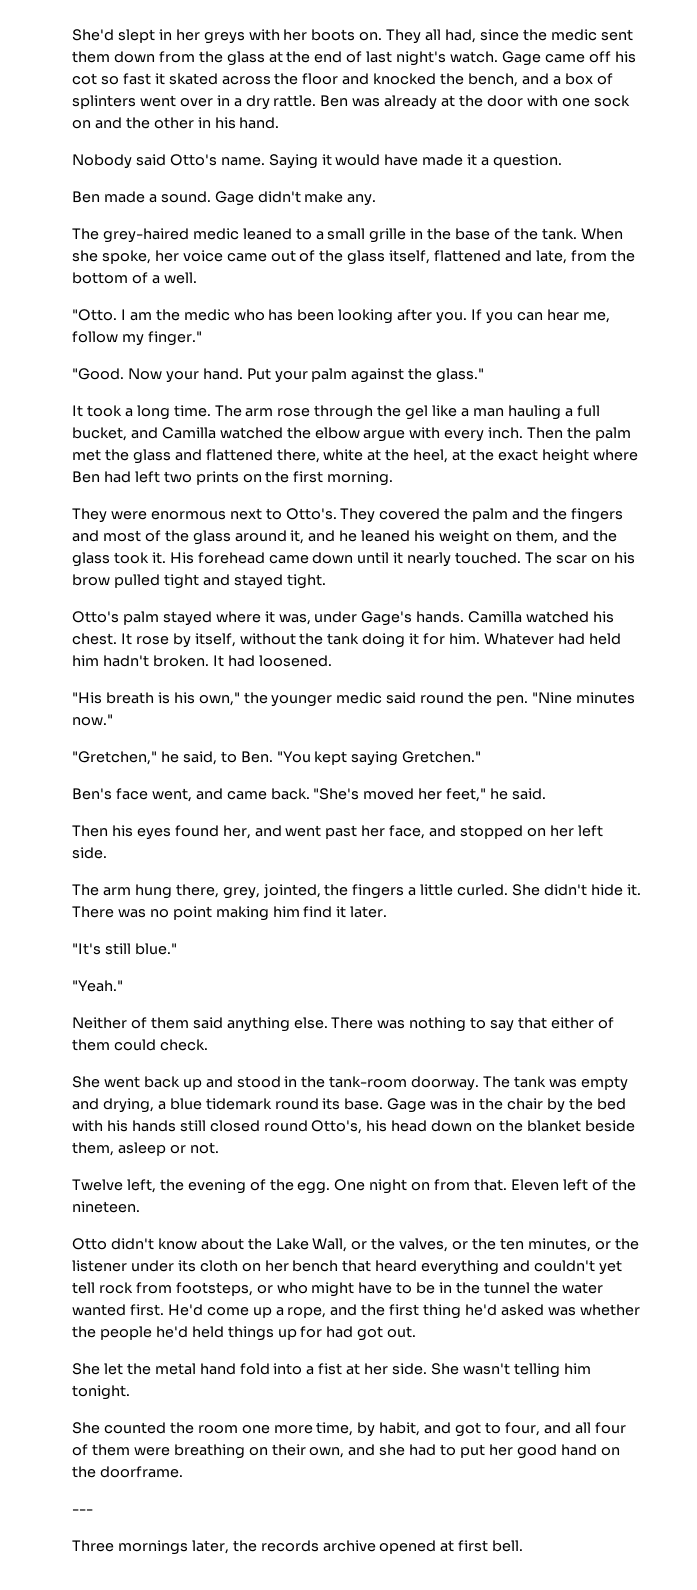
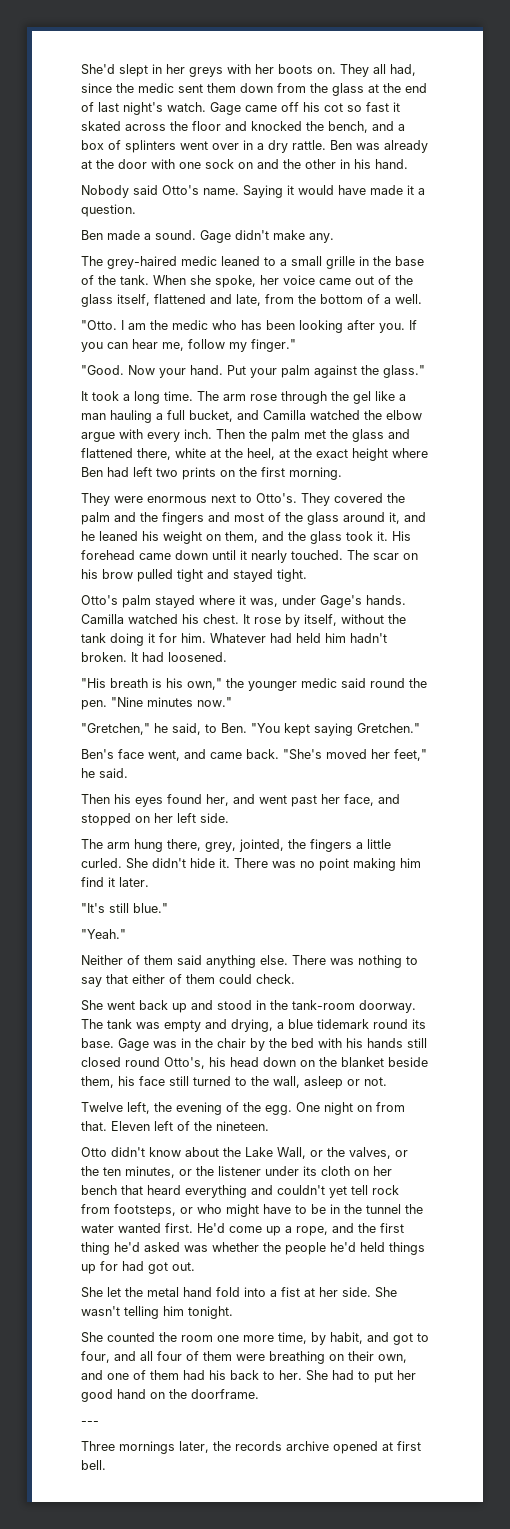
(114, 1149) none -> [118,1076,300,1088] his face still turned to the wall,
[379,1444,406,1456] she -> [107,1370,328,1381] one of them had his back to her. She

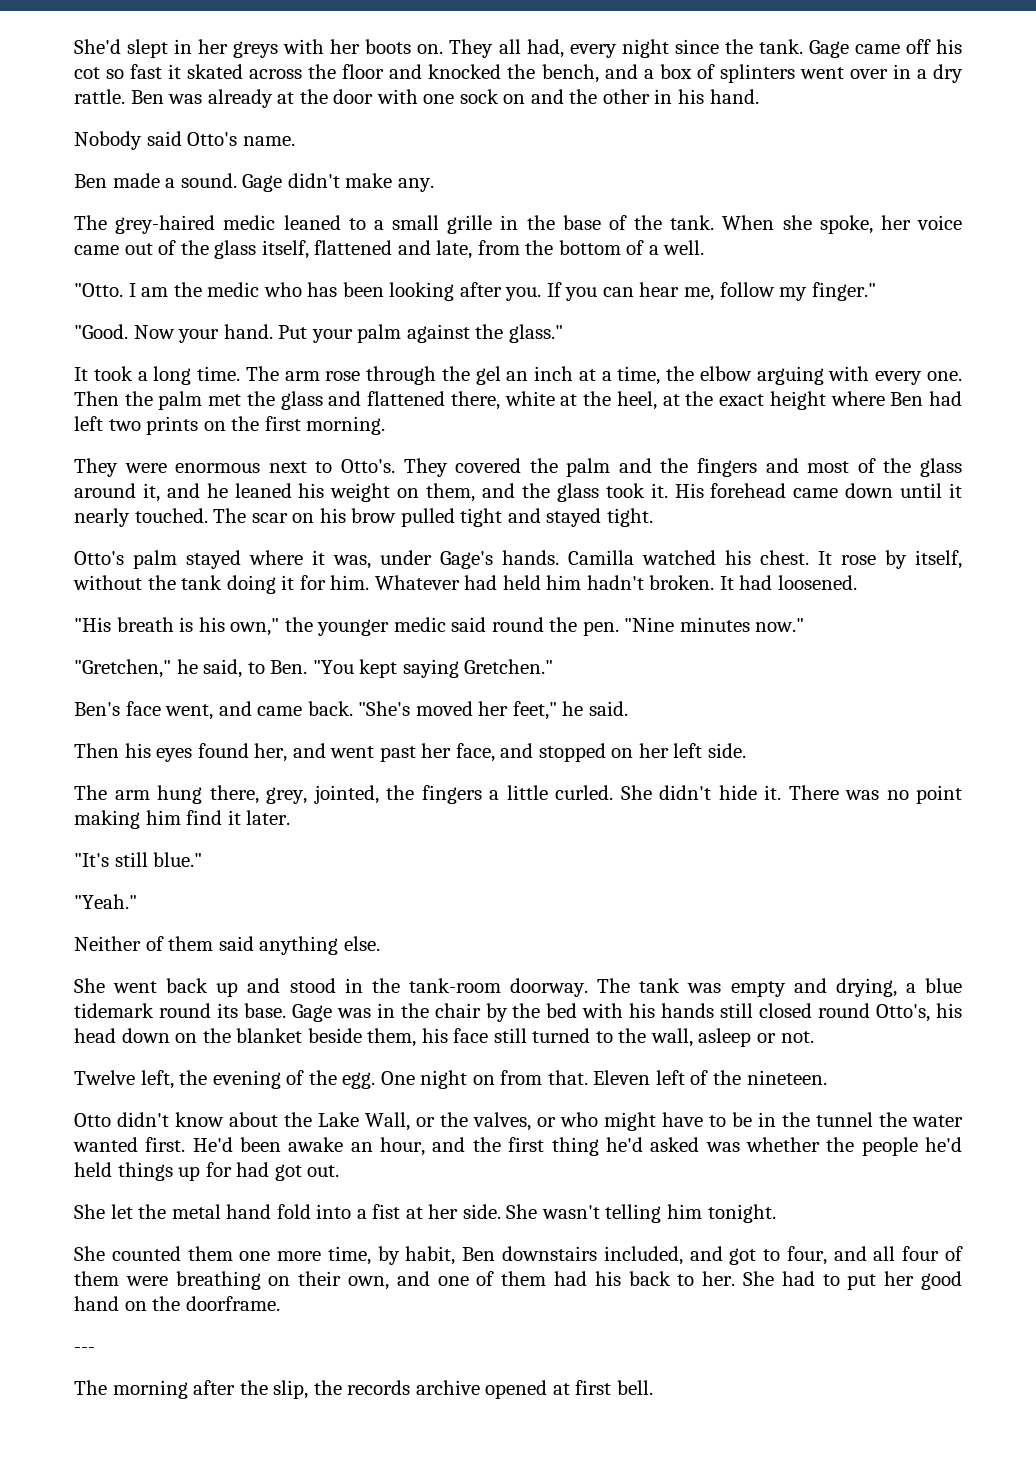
[81,83,427,96] [81,102,206,115] since the medic sent them down from the glass at the end of last night's watch. -> [569,39,803,58] every night since the tank.
[243,185,425,198] [81,204,136,217] Saying it would have made it a question. -> (295, 141) none
[375,391,406,401] [81,410,360,423] like a man hauling a full bucket, and Camilla watched -> [506,366,661,385] an inch at a time,
[81,432,115,442] argue -> [756,366,824,385] arguing
[184,429,212,439] inch. -> [927,371,963,381] one.
[292,955,418,968] [81,974,295,987] There was nothing to say that either of them could check. -> (380, 943) none
[81,1166,392,1178] [81,1185,399,1198] [81,1204,193,1217] the ten minutes, or the listener under its cloth on her bench that heard everything and couldn't yet tell rock from footsteps, or -> (556, 1122) none
[229,1226,328,1236] come up a rope, -> [240,1137,426,1156] been awake an hour,
[159,1332,213,1342] the room -> [187,1246,233,1261] them
(363, 1338) none -> [462,1246,683,1265] Ben downstairs included,
[81,1441,209,1454] Three mornings later, -> [74,1380,309,1399] The morning after the slip,

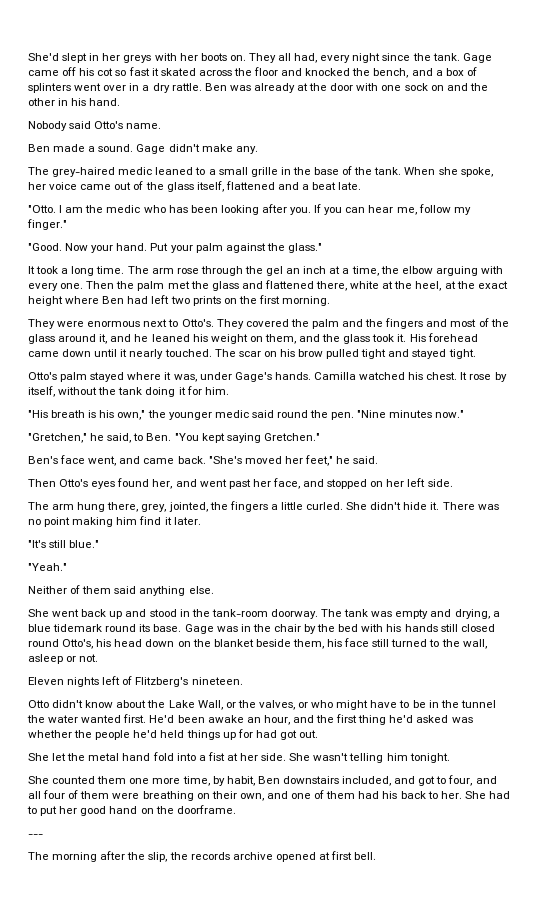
[436,240,705,259] late, from the bottom of a well. -> [302,182,362,190] a beat late.
[374,575,858,590] Whatever had held him hadn't broken. It had loosened. -> (229, 391) none
[124,743,151,758] his -> [59,479,89,487] Otto's
[74,1070,651,1089] Twelve left, the evening of the egg. One night on from that. Eleven -> [28,677,100,687] Eleven nights
[713,1070,742,1085] the -> [135,677,189,687] Flitzberg's

